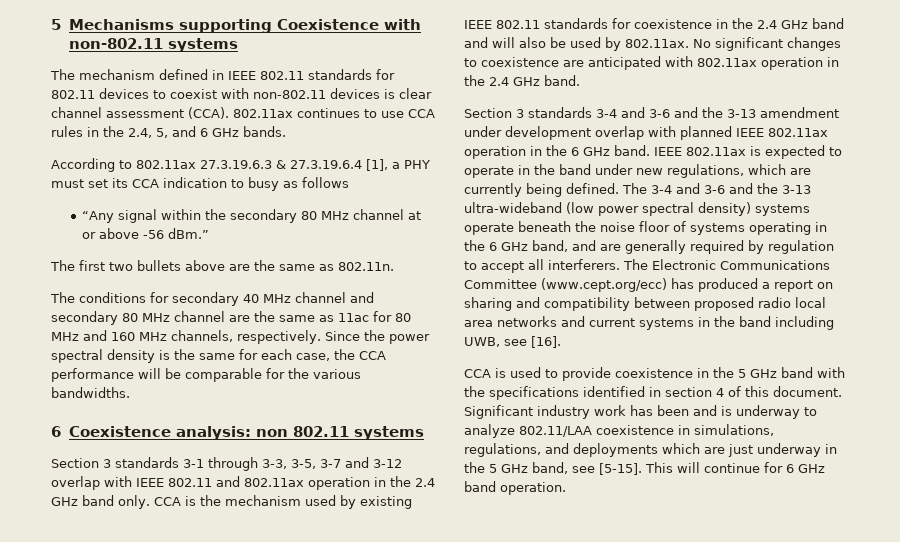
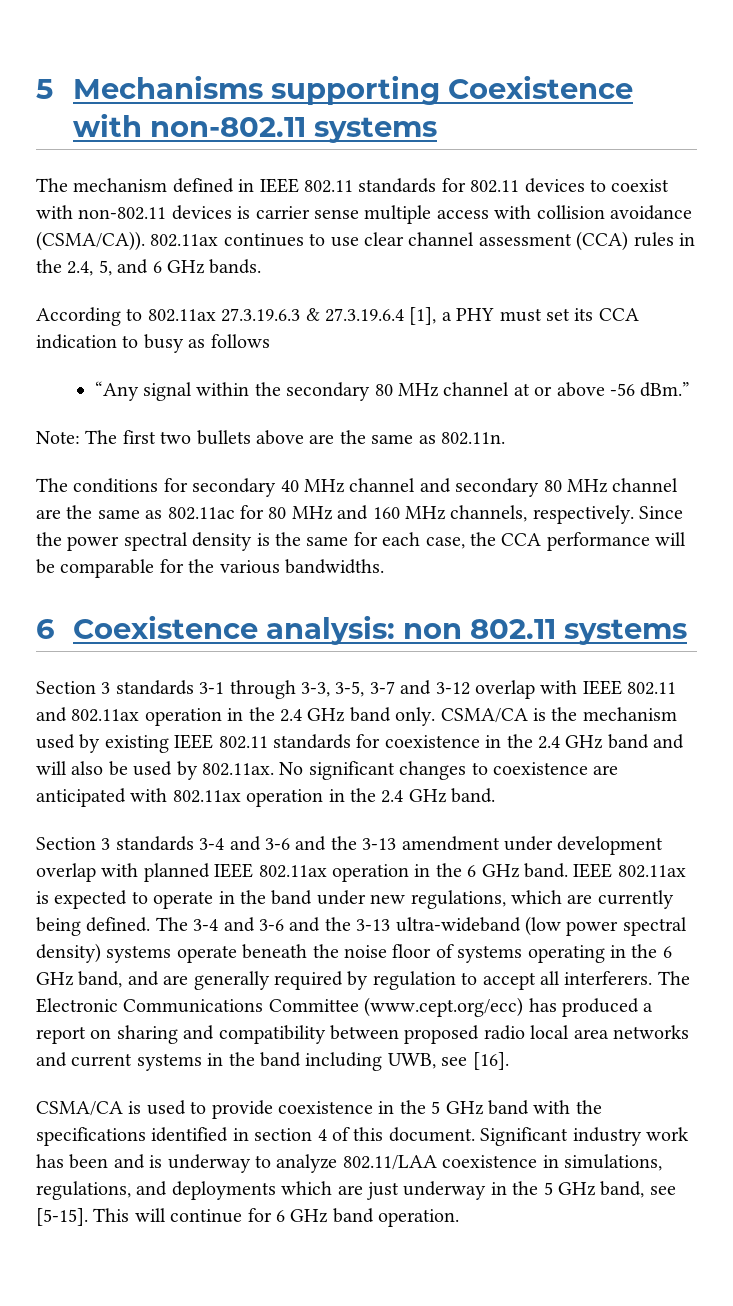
[399,88,432,99] [51,107,435,119] clear channel assessment (CCA). 802.11ax continues to use CCA -> [255,205,692,224] [36,231,629,251] carrier sense multiple access with collision avoidance (CSMA/CA)). 802.11ax continues to use clear channel assessment (CCA)
(210, 233) none -> [36,431,80,444] Note:
[338,313,369,322] 11ac -> [167,507,235,520] 802.11ac
[153,497,181,506] CCA -> [440,708,528,723] CSMA/CA
[464,369,491,378] CCA -> [36,1101,123,1116] CSMA/CA

